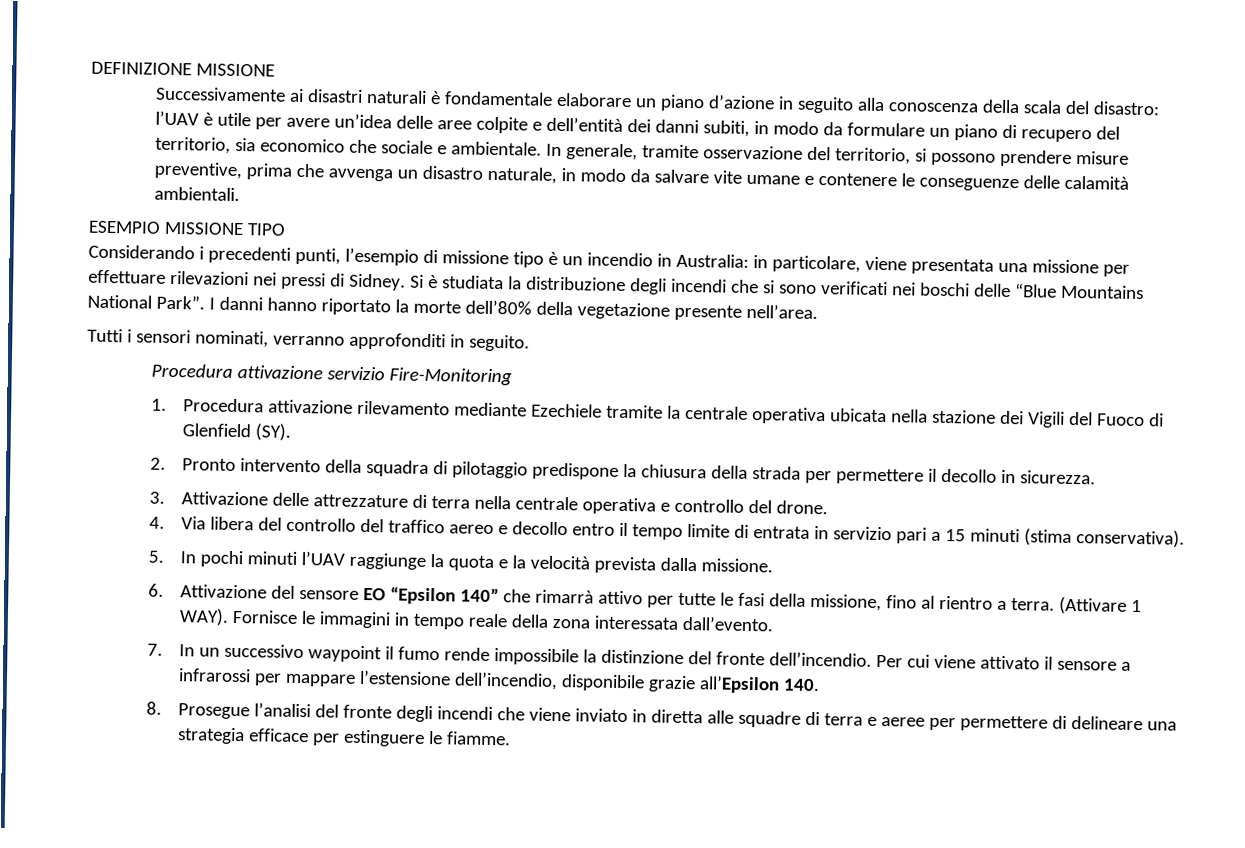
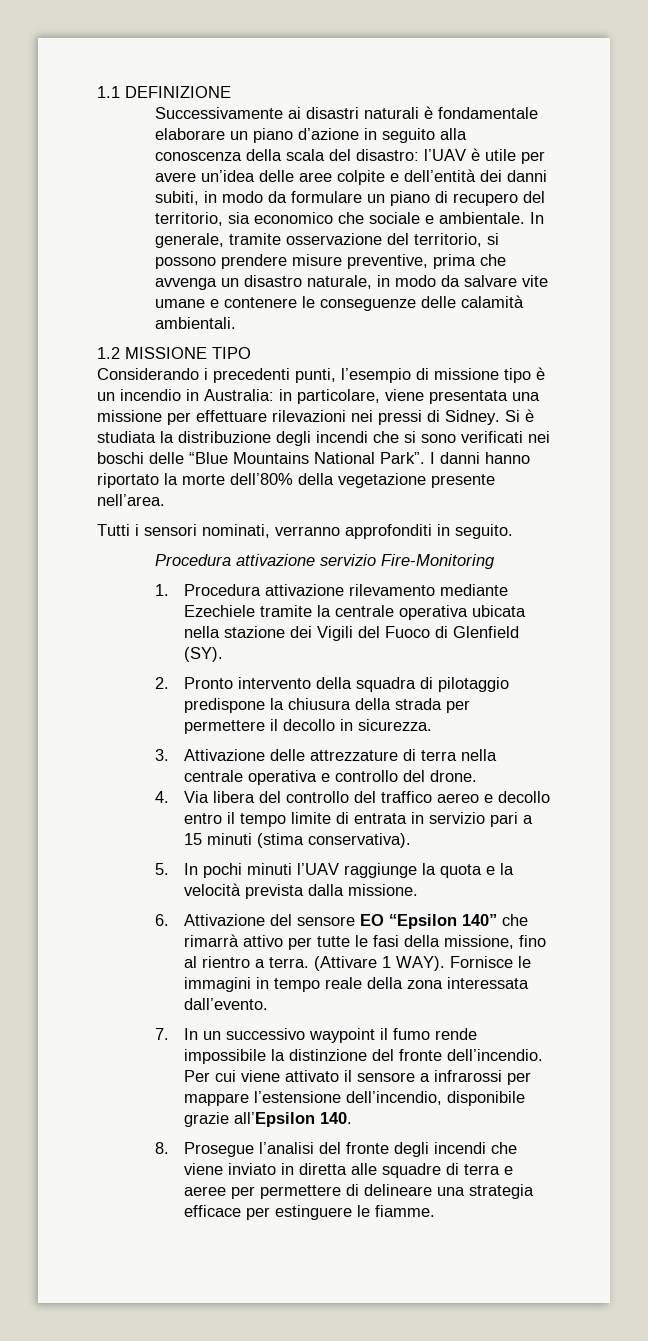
(91, 68) none -> [97,86,120,98] 1.1
[195,63,275,77] MISSIONE -> (231, 92) none
[88,220,161,234] ESEMPIO -> [97,347,120,359] 1.2

